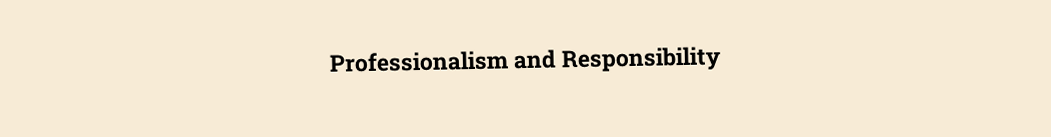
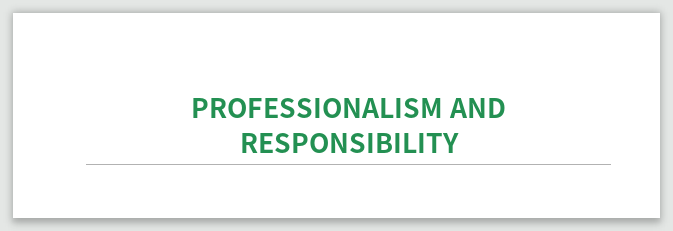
[328,46,723,73] Professionalism and Responsibility -> [190,98,507,118] [239,133,459,153] PROFESSIONALISM AND RESPONSIBILITY

